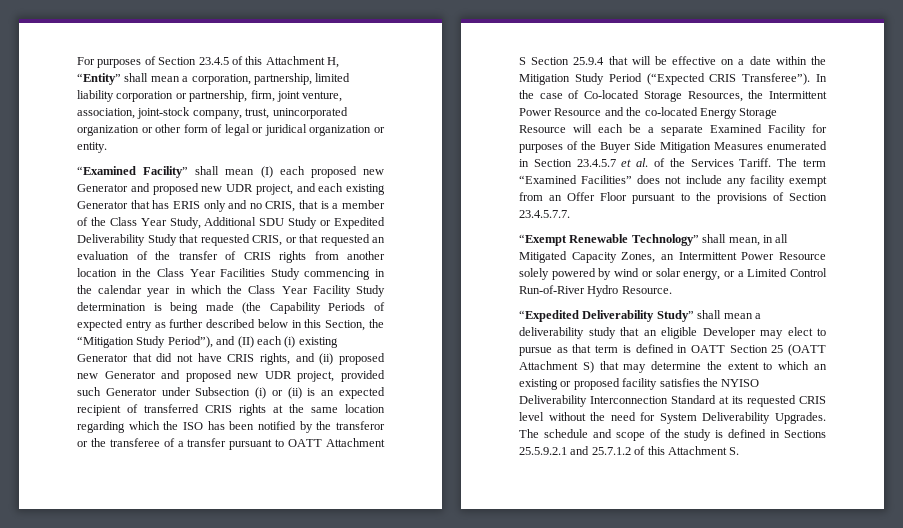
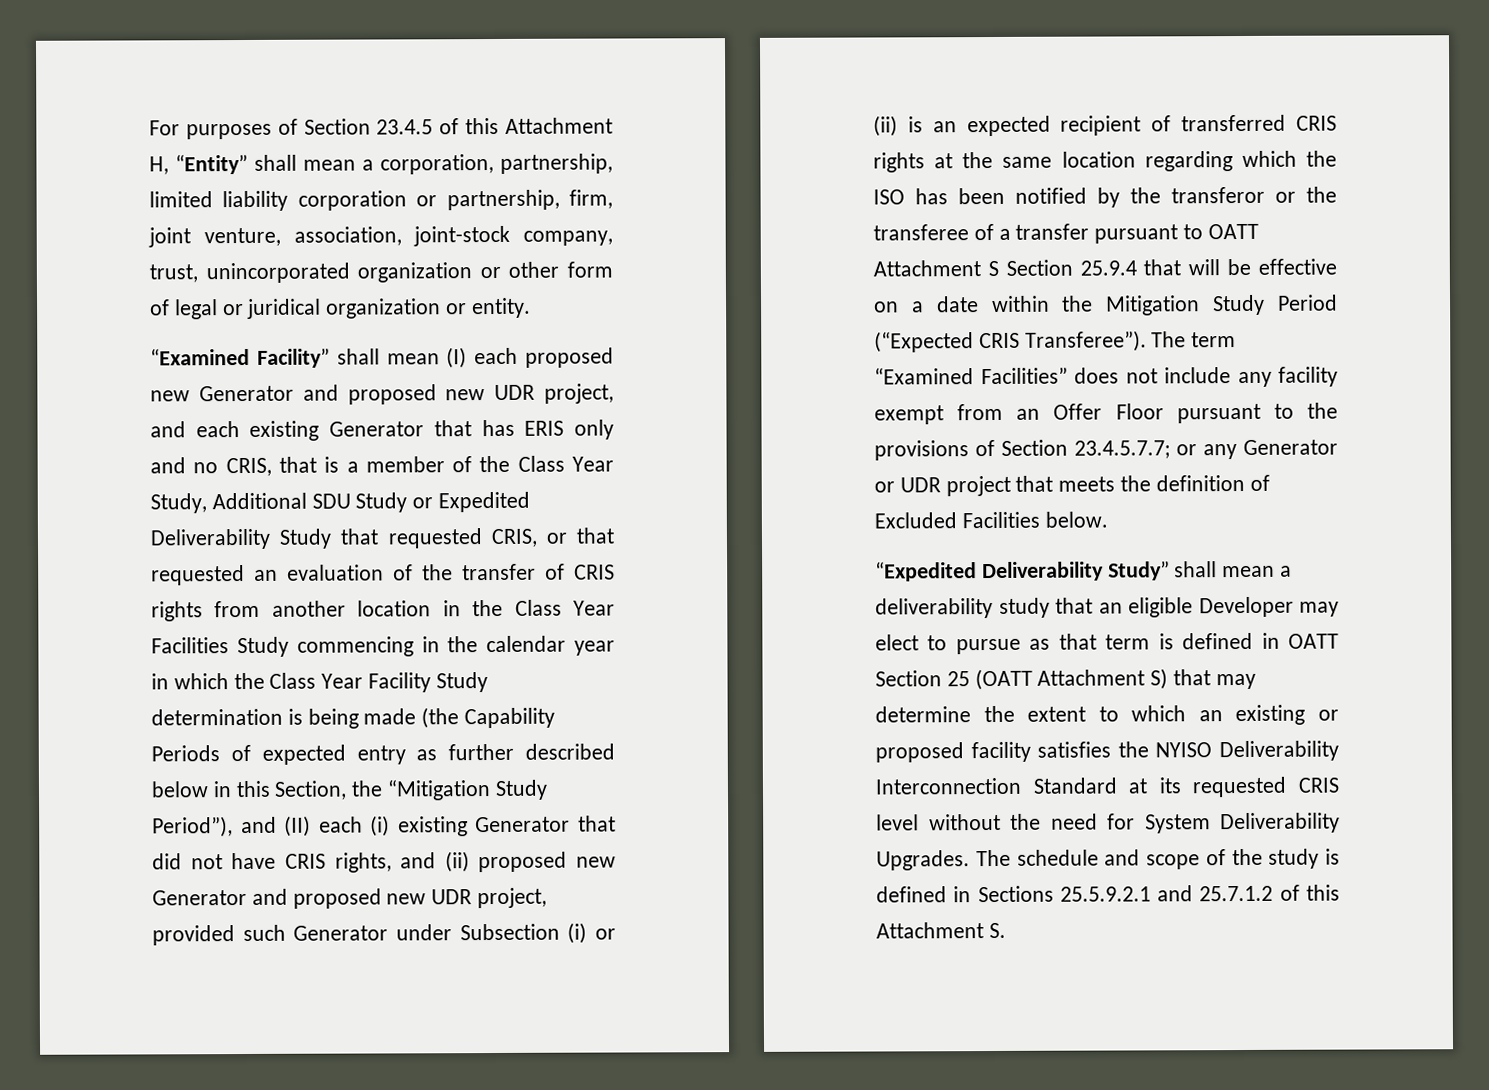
[816,74,827,82] [519,90,827,102] [519,107,778,119] [519,124,827,136] [519,141,827,153] [519,158,772,167] In the case of Co-located Storage Resources, the Intermittent Power Resource and the co-located Energy Storage Resource will each be a separate Examined Facility for purposes of the Buyer Side Mitigation Measures enumerated in Section 23.4.5.7 et al. of the Services Tariff. -> (1147, 341) none
[519,210,570,218] [519,234,789,246] [519,251,826,263] [519,268,827,280] [519,285,672,297] 23.4.5.7.7. // “Exempt Renewable Technology” shall mean, in all Mitigated Capacity Zones, an Intermittent Power Resource solely powered by wind or solar energy, or a Limited Control Run-of-River Hydro Resource. -> [1073,439,1338,460] [874,474,1270,497] [874,511,1108,529] 23.4.5.7.7; or any Generator or UDR project that meets the definition of Excluded Facilities below.

